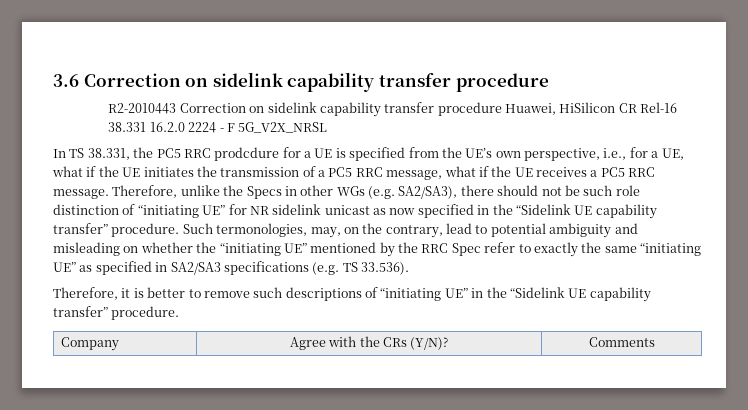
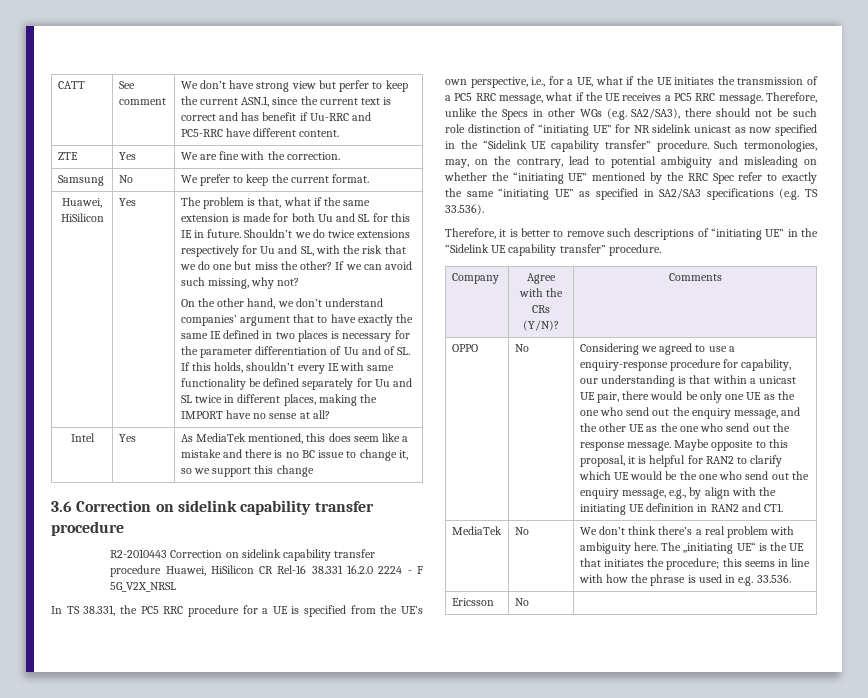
(53, 80) none -> [57,81,85,89] [118,81,135,89] [118,98,166,105] [180,80,408,92] [180,96,392,107] [180,112,372,121] [180,128,340,137] [57,152,78,160] [118,152,136,160] [180,151,340,160] [57,175,104,186] [118,175,133,183] [180,174,370,186] [62,198,102,208] [60,213,104,222] [118,198,136,206] [180,197,371,209] [180,213,410,222] [180,229,411,238] [180,245,406,257] [179,261,413,270] [180,277,300,289] [180,298,384,309] [180,314,414,326] [180,330,410,342] [180,346,411,358] [180,362,395,374] [180,378,413,390] [180,394,378,406] [180,410,330,419] [70,433,95,442] [118,434,136,442] [180,433,409,444] [180,449,408,461] [180,465,314,477] CATT | See comment | We don’t have strong view but perfer to keep the current ASN.1, since the current text is correct and has benefit if Uu-RRC and PC5-RRC have different content. // ZTE | Yes | We are fine with the correction. // Samsung | No | We prefer to keep the current format. // Huawei, HiSilicon | Yes | The problem is that, what if the same extension is made for both Uu and SL for this IE in future. Shouldn’t we do twice extensions respectively for Uu and SL, with the risk that we do one but miss the other? If we can avoid such missing, why not? // On the other hand, we don’t understand companies’ argument that to have exactly the same IE defined in two places is necessary for the parameter differentiation of Uu and of SL. If this holds, shouldn’t every IE with same functionality be defined separately for Uu and SL twice in different places, making the IMPORT have no sense at all? // Intel | Yes | As MediaTek mentioned, this does seem like a mistake and there is no BC issue to change it, so we support this change //
[214,147,280,161] prodcdure -> [187,605,239,617] procedure
(655, 342) none -> [451,344,478,352] [514,344,529,352] [579,343,735,355] [579,359,792,371] [579,375,797,387] [579,391,795,403] [579,407,801,419] [579,423,790,432] [579,439,788,451] [579,455,783,467] [578,471,809,480] [579,487,777,499] [579,503,784,515] [451,526,502,535] [514,527,529,535] [579,526,795,538] [579,542,805,554] [579,558,811,570] [578,574,791,586] [451,598,494,606] [514,598,529,606] // OPPO | No | Considering we agreed to use a enquiry-response procedure for capability, our understanding is that within a unicast UE pair, there would be only one UE as the one who send out the enquiry message, and the other UE as the one who send out the response message. Maybe opposite to this proposal, it is helpful for RAN2 to clarify which UE would be the one who send out the enquiry message, e.g., by align with the initiating UE definition in RAN2 and CT1. // MediaTek | No | We don’t think there’s a real problem with ambiguity here. The „initiating UE“ is the UE that initiates the procedure; this seems in line with how the phrase is used in e.g. 33.536. // Ericsson | No |

